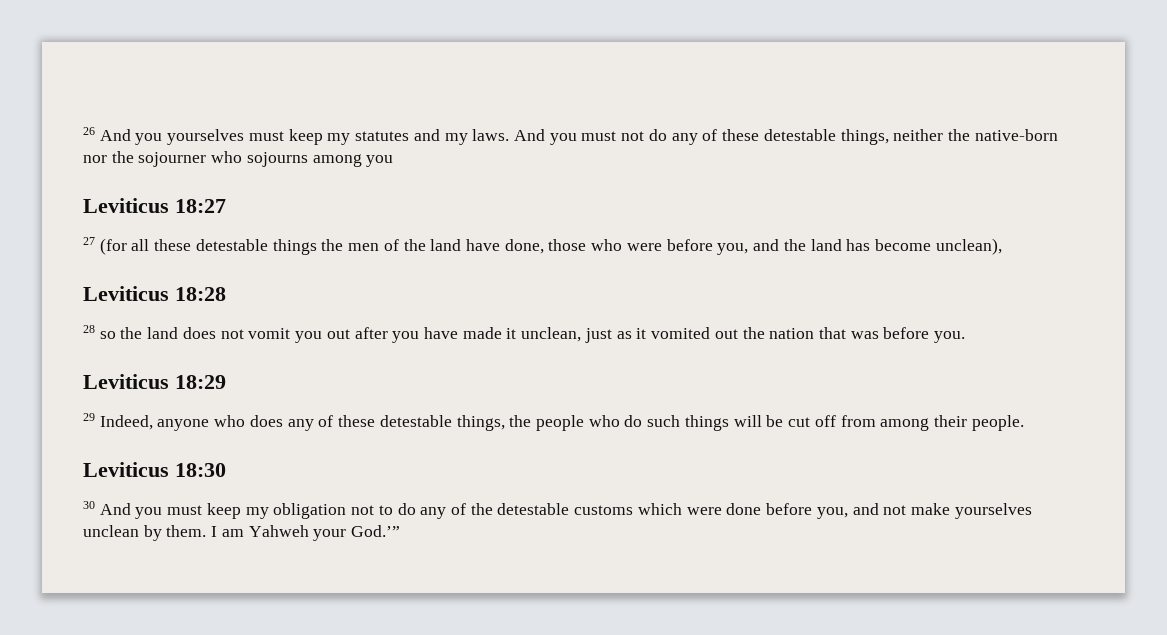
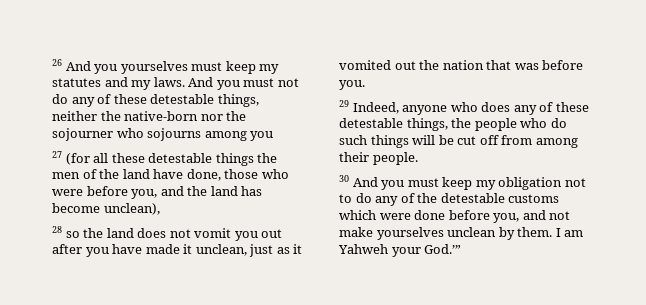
[83,198,226,213] // Leviticus 18:27 -> (274, 136) none
[83,286,226,301] // Leviticus 18:28 -> (160, 209) none
[83,374,226,389] // Leviticus 18:29 -> (365, 85) none
[83,462,226,477] // Leviticus 18:30 -> (418, 158) none

